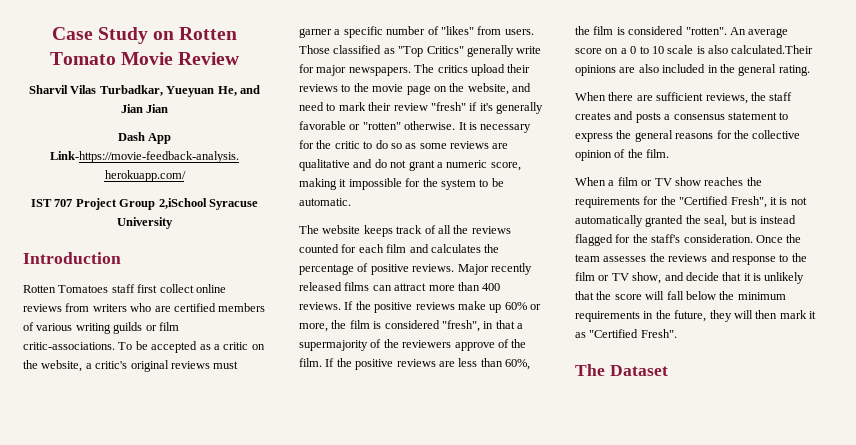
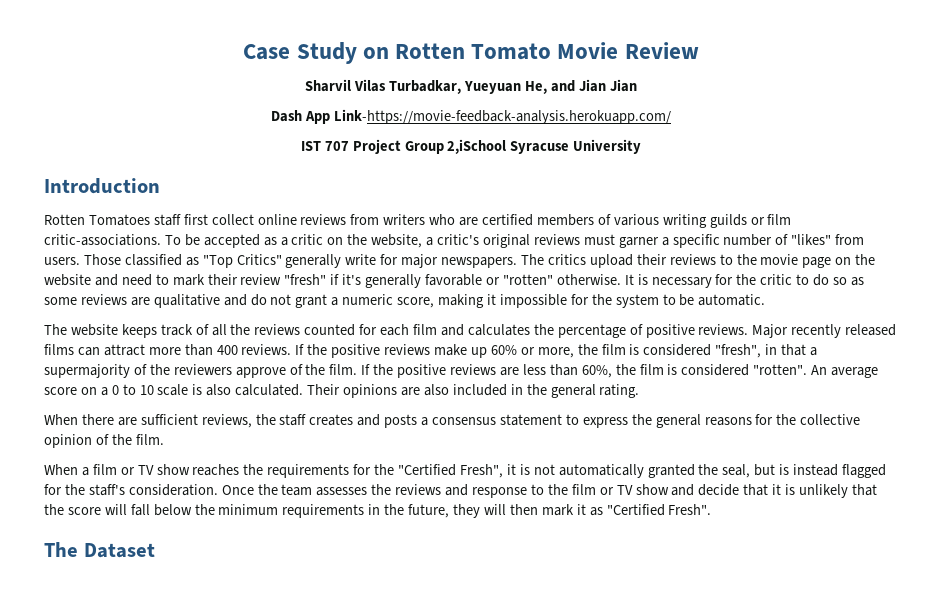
[467,83,509,95] website, -> [44,274,91,286] website
[731,45,814,54] calculated.Their -> [235,384,341,396] calculated. Their
[632,272,662,284] show, -> [635,484,669,495] show

